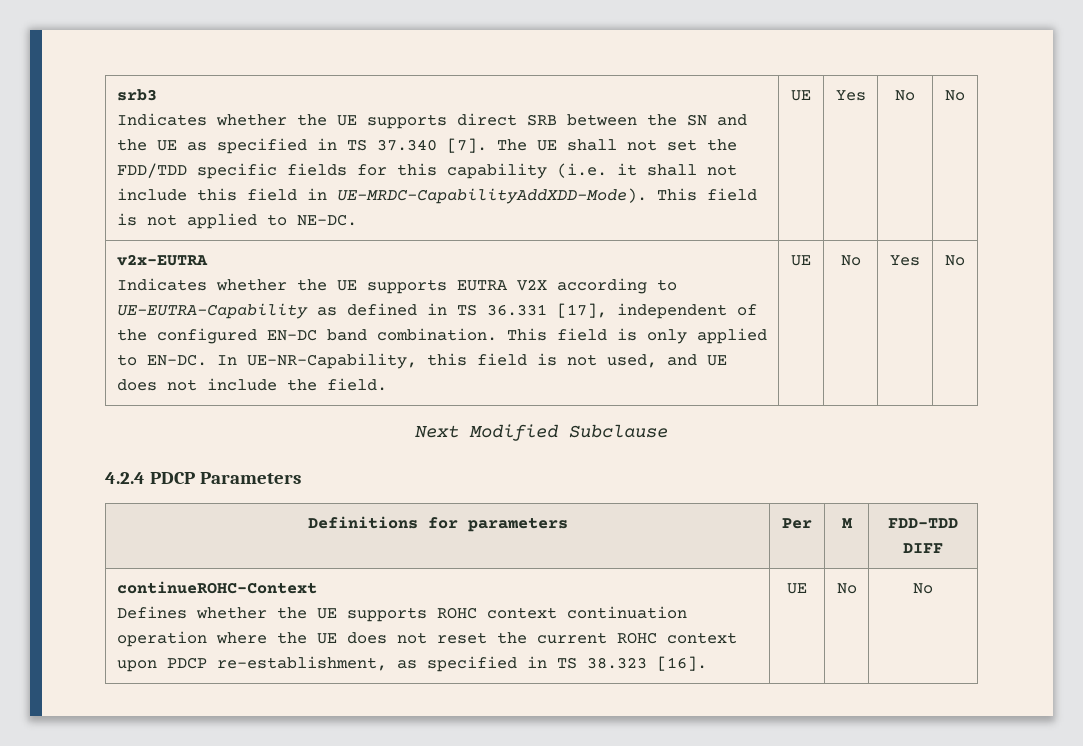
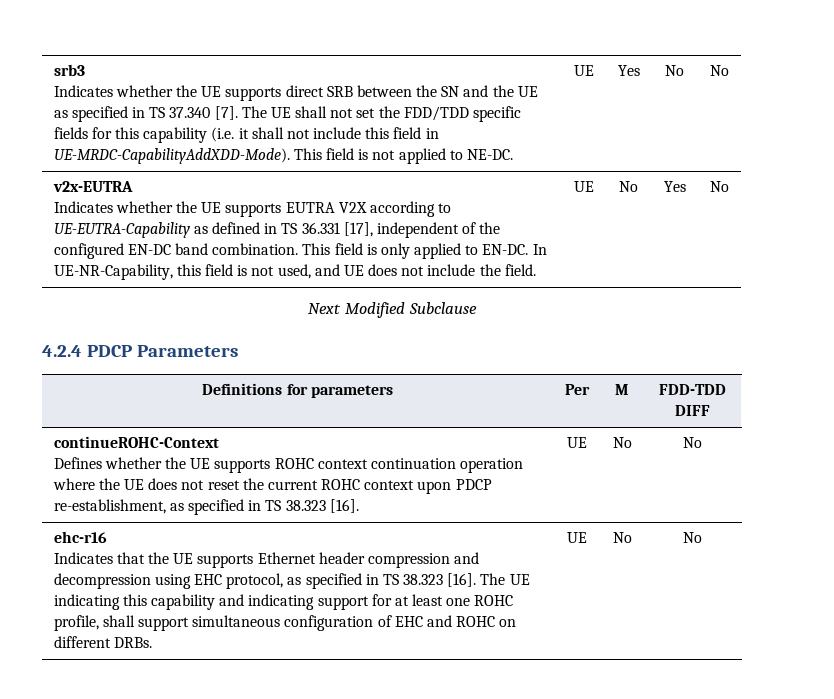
(933, 588) none -> [53,531,107,543] [53,552,480,568] [53,573,530,589] [53,594,514,610] [53,615,517,631] [53,636,152,648] [566,532,587,543] [612,532,632,543] [683,532,702,543] // ehc-r16 // Indicates that the UE supports Ethernet header compression and decompression using EHC protocol, as specified in TS 38.323 [16]. The UE indicating this capability and indicating support for at least one ROHC profile, shall support simultaneous configuration of EHC and ROHC on different DRBs. | UE | No | No

